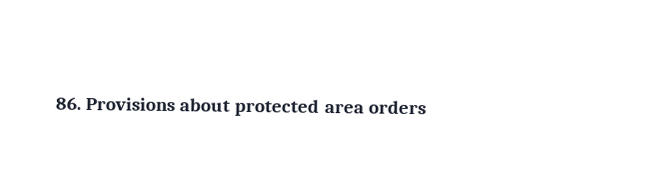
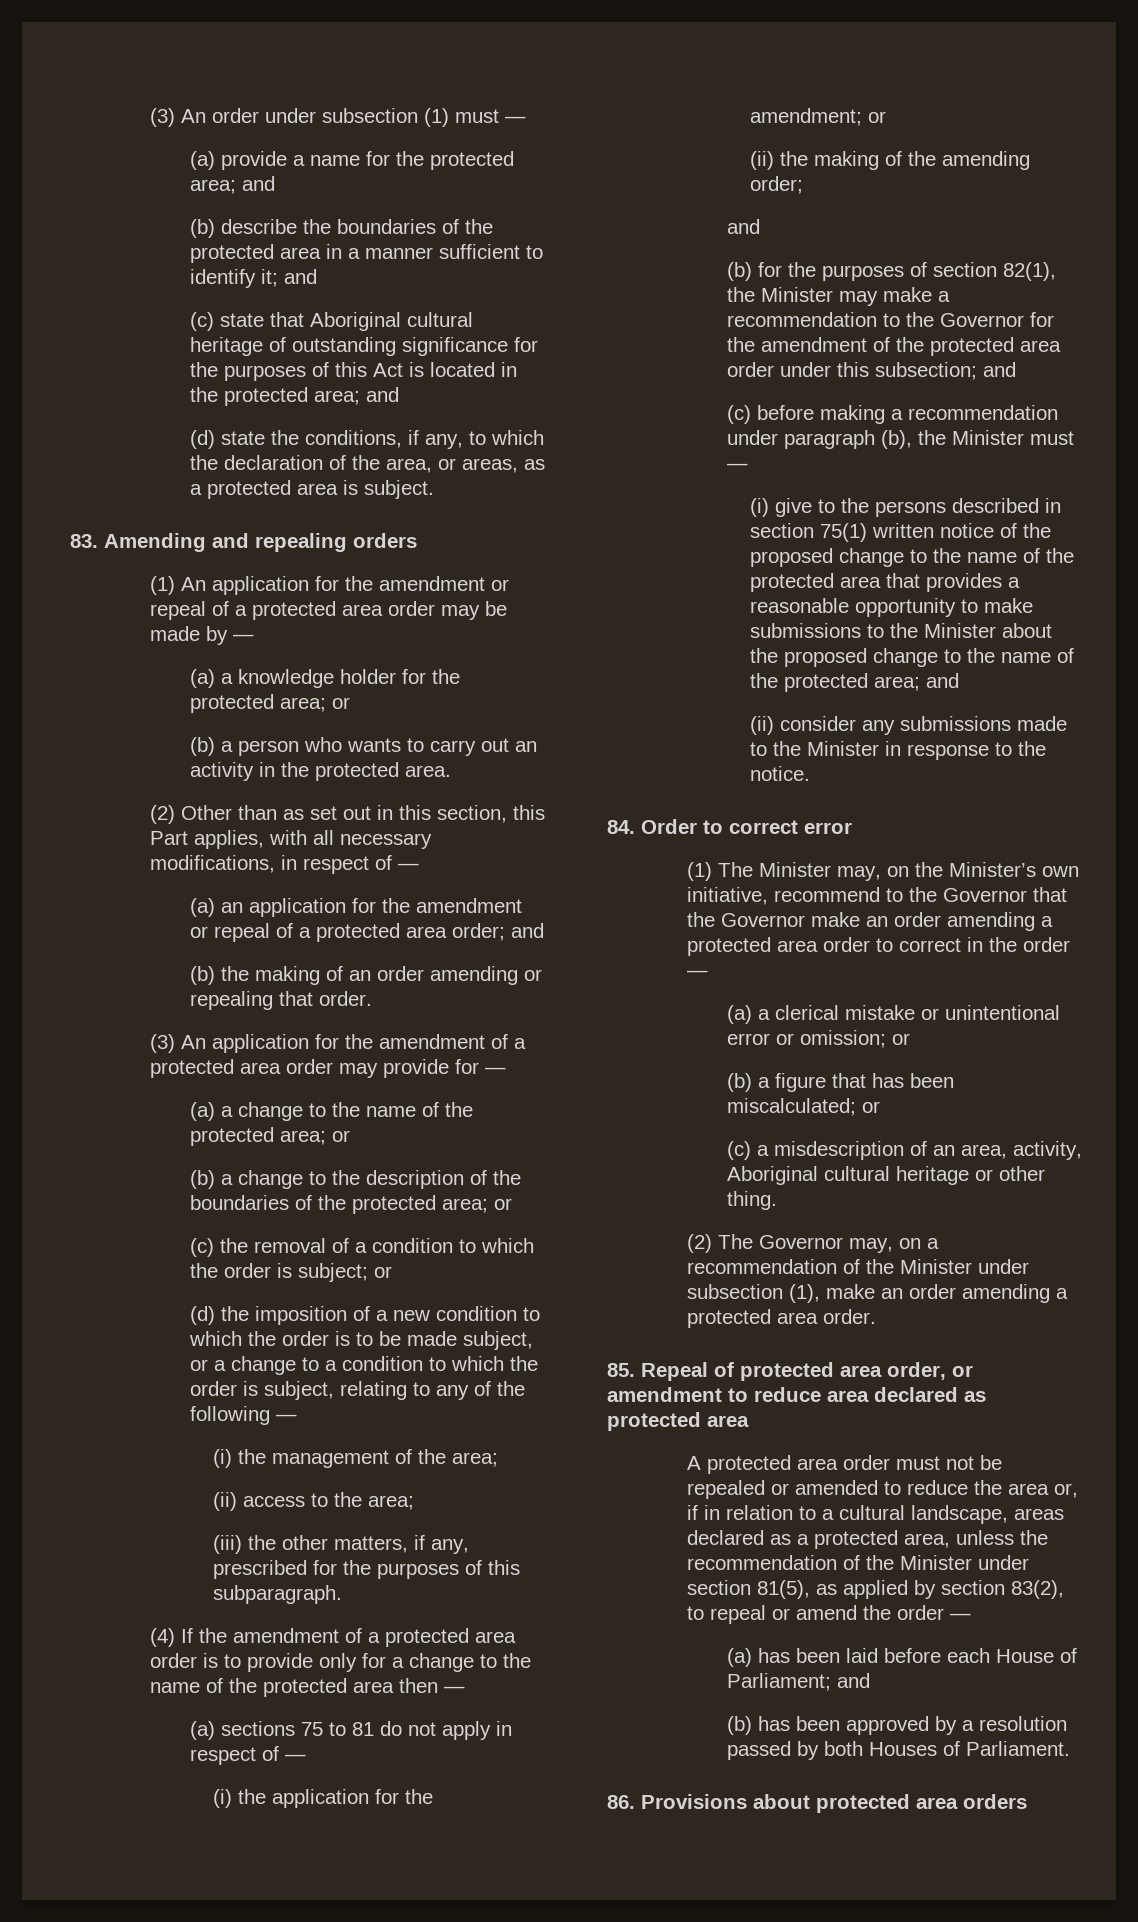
(55, 103) none -> [150,108,527,127] [190,151,515,170] [190,176,276,194] [190,219,494,238] [190,244,544,263] [190,269,318,288] [190,312,474,331] [190,337,539,356] [190,362,518,381] [190,387,400,406] [190,430,545,449] [190,455,546,473] [190,480,435,499] [70,533,417,552] [150,576,510,595] [150,601,508,620] [150,626,255,645] [190,669,461,688] [190,694,351,713] [190,737,538,756] [190,762,452,781] [150,805,546,824] [150,830,433,849] [150,855,420,874] [190,898,523,917] [190,923,545,942] [190,966,543,985] [190,991,373,1010] [150,1034,527,1053] [150,1059,507,1078] [190,1102,474,1121] [190,1127,351,1146] [190,1170,522,1189] [190,1195,513,1214] [190,1238,535,1257] [190,1263,393,1282] [190,1306,541,1325] [189,1331,534,1350] [190,1356,539,1375] [190,1381,526,1400] [190,1406,298,1425] [212,1449,498,1468] [212,1492,414,1511] [212,1535,469,1554] [212,1560,520,1579] [212,1585,342,1604] [150,1628,517,1647] [150,1653,532,1672] [150,1678,466,1697] [190,1721,513,1740] [190,1746,307,1765] [212,1789,433,1808] [749,108,886,126] [749,151,1030,170] [749,176,803,194] [727,219,761,234] [727,262,1057,281] [727,287,951,306] [727,312,1055,327] [727,337,1062,356] [727,362,1017,380] [727,405,1059,424] [727,430,1075,449] [727,463,749,470] [749,498,1061,517] [749,523,1051,542] [749,548,1074,567] [749,573,1020,592] [749,598,1033,617] [749,623,1052,638] [749,648,1074,667] [749,673,959,692] [749,716,1067,735] [749,741,1046,760] [749,766,810,781] [607,819,852,834] [687,862,1080,881] [687,887,1068,905] [687,912,1054,931] [687,937,1071,956] [687,970,709,977] [727,1005,1061,1024] [727,1030,911,1048] [727,1073,955,1092] [727,1098,881,1116] [727,1141,1083,1160] [727,1166,1046,1185] [727,1191,778,1210] [687,1234,940,1253] [687,1259,1030,1274] [687,1284,1069,1303] [687,1309,877,1328] [607,1362,973,1381] [607,1387,986,1402] [607,1412,749,1431] [687,1455,1003,1474] [687,1480,1079,1499] [687,1505,1065,1524] [687,1530,1049,1549] [687,1555,1030,1570] [687,1580,1065,1599] [687,1605,972,1624] [727,1648,1078,1667] [727,1673,871,1691] [727,1716,1068,1735] [727,1741,1071,1760] (3) An order under subsection (1) must — // (a) provide a name for the protected area; and // (b) describe the boundaries of the protected area in a manner sufficient to identify it; and // (c) state that Aboriginal cultural heritage of outstanding significance for the purposes of this Act is located in the protected area; and // (d) state the conditions, if any, to which the declaration of the area, or areas, as a protected area is subject. // 83. Amending and repealing orders // (1) An application for the amendment or repeal of a protected area order may be made by — // (a) a knowledge holder for the protected area; or // (b) a person who wants to carry out an activity in the protected area. // (2) Other than as set out in this section, this Part applies, with all necessary modifications, in respect of — // (a) an application for the amendment or repeal of a protected area order; and // (b) the making of an order amending or repealing that order. // (3) An application for the amendment of a protected area order may provide for — // (a) a change to the name of the protected area; or // (b) a change to the description of the boundaries of the protected area; or // (c) the removal of a condition to which the order is subject; or // (d) the imposition of a new condition to which the order is to be made subject, or a change to a condition to which the order is subject, relating to any of the following — // (i) the management of the area; // (ii) access to the area; // (iii) the other matters, if any, prescribed for the purposes of this subparagraph. // (4) If the amendment of a protected area order is to provide only for a change to the name of the protected area then — // (a) sections 75 to 81 do not apply in respect of — // (i) the application for the amendment; or // (ii) the making of the amending order; // and // (b) for the purposes of section 82(1), the Minister may make a recommendation to the Governor for the amendment of the protected area order under this subsection; and // (c) before making a recommendation under paragraph (b), the Minister must — // (i) give to the persons described in section 75(1) written notice of the proposed change to the name of the protected area that provides a reasonable opportunity to make submissions to the Minister about the proposed change to the name of the protected area; and // (ii) consider any submissions made to the Minister in response to the notice. // 84. Order to correct error // (1) The Minister may, on the Minister’s own initiative, recommend to the Governor that the Governor make an order amending a protected area order to correct in the order — // (a) a clerical mistake or unintentional error or omission; or // (b) a figure that has been miscalculated; or // (c) a misdescription of an area, activity, Aboriginal cultural heritage or other thing. // (2) The Governor may, on a recommendation of the Minister under subsection (1), make an order amending a protected area order. // 85. Repeal of protected area order, or amendment to reduce area declared as protected area // A protected area order must not be repealed or amended to reduce the area or, if in relation to a cultural landscape, areas declared as a protected area, unless the recommendation of the Minister under section 81(5), as applied by section 83(2), to repeal or amend the order — // (a) has been laid before each House of Parliament; and // (b) has been approved by a resolution passed by both Houses of Parliament. //

